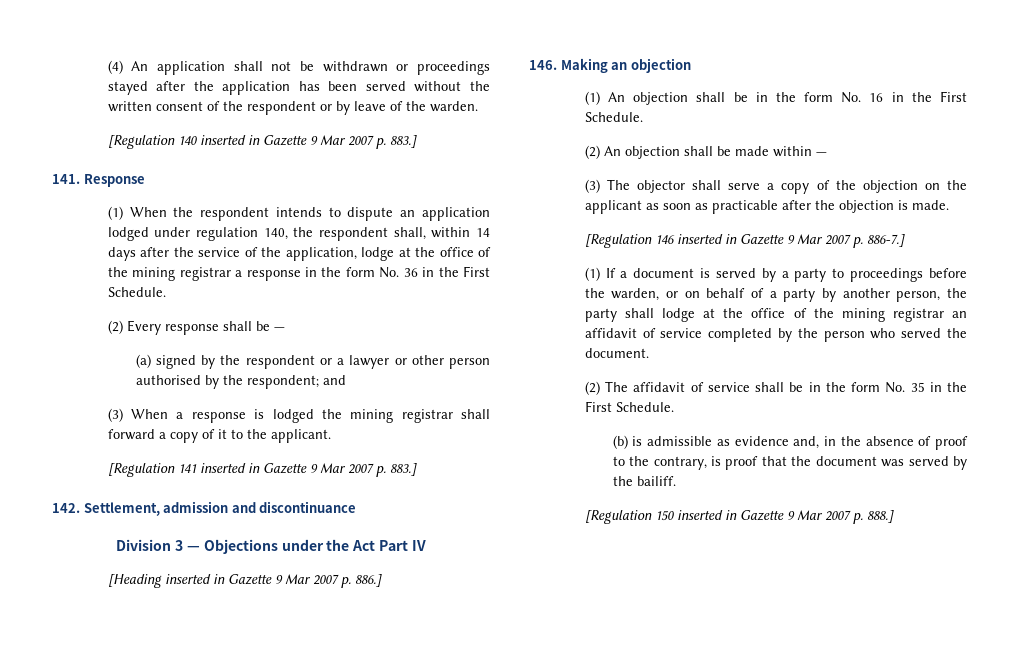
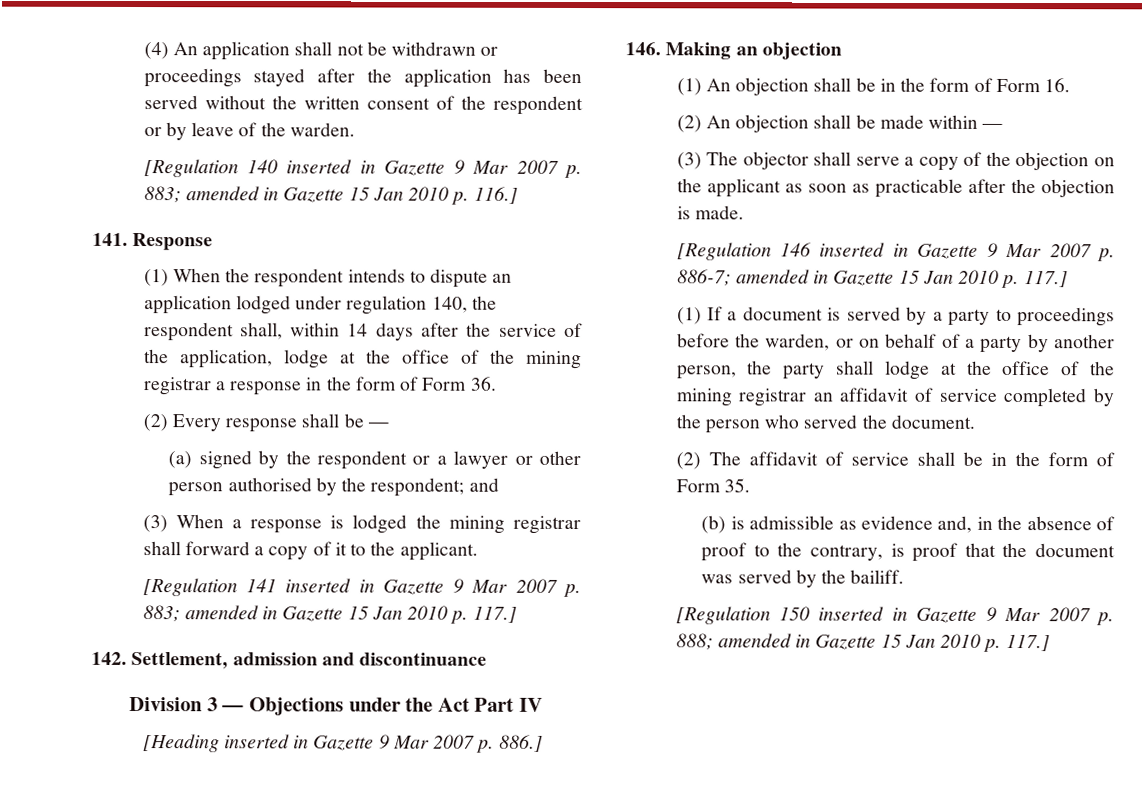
[389,135,417,148] 883.] -> [143,186,518,205] 883; amended in Gazette 15 Jan 2010 p. 116.]
[379,266,490,278] [107,287,166,297] No. 36 in the First Schedule. -> [400,376,497,391] of Form 36.
[389,463,417,476] 883.] -> [142,605,517,624] 883; amended in Gazette 15 Jan 2010 p. 117.]
[841,91,967,103] [584,112,643,122] No. 16 in the First Schedule. -> [973,77,1071,93] of Form 16.
[866,234,905,247] 886-7.] -> [676,269,1068,289] 886-7; amended in Gazette 15 Jan 2010 p. 117.]
[885,382,968,393] [584,401,674,412] No. 35 in the First Schedule. -> [1096,452,1116,467] [675,478,750,493] of Form 35.
[866,510,894,523] 888.] -> [675,633,1050,652] 888; amended in Gazette 15 Jan 2010 p. 117.]

